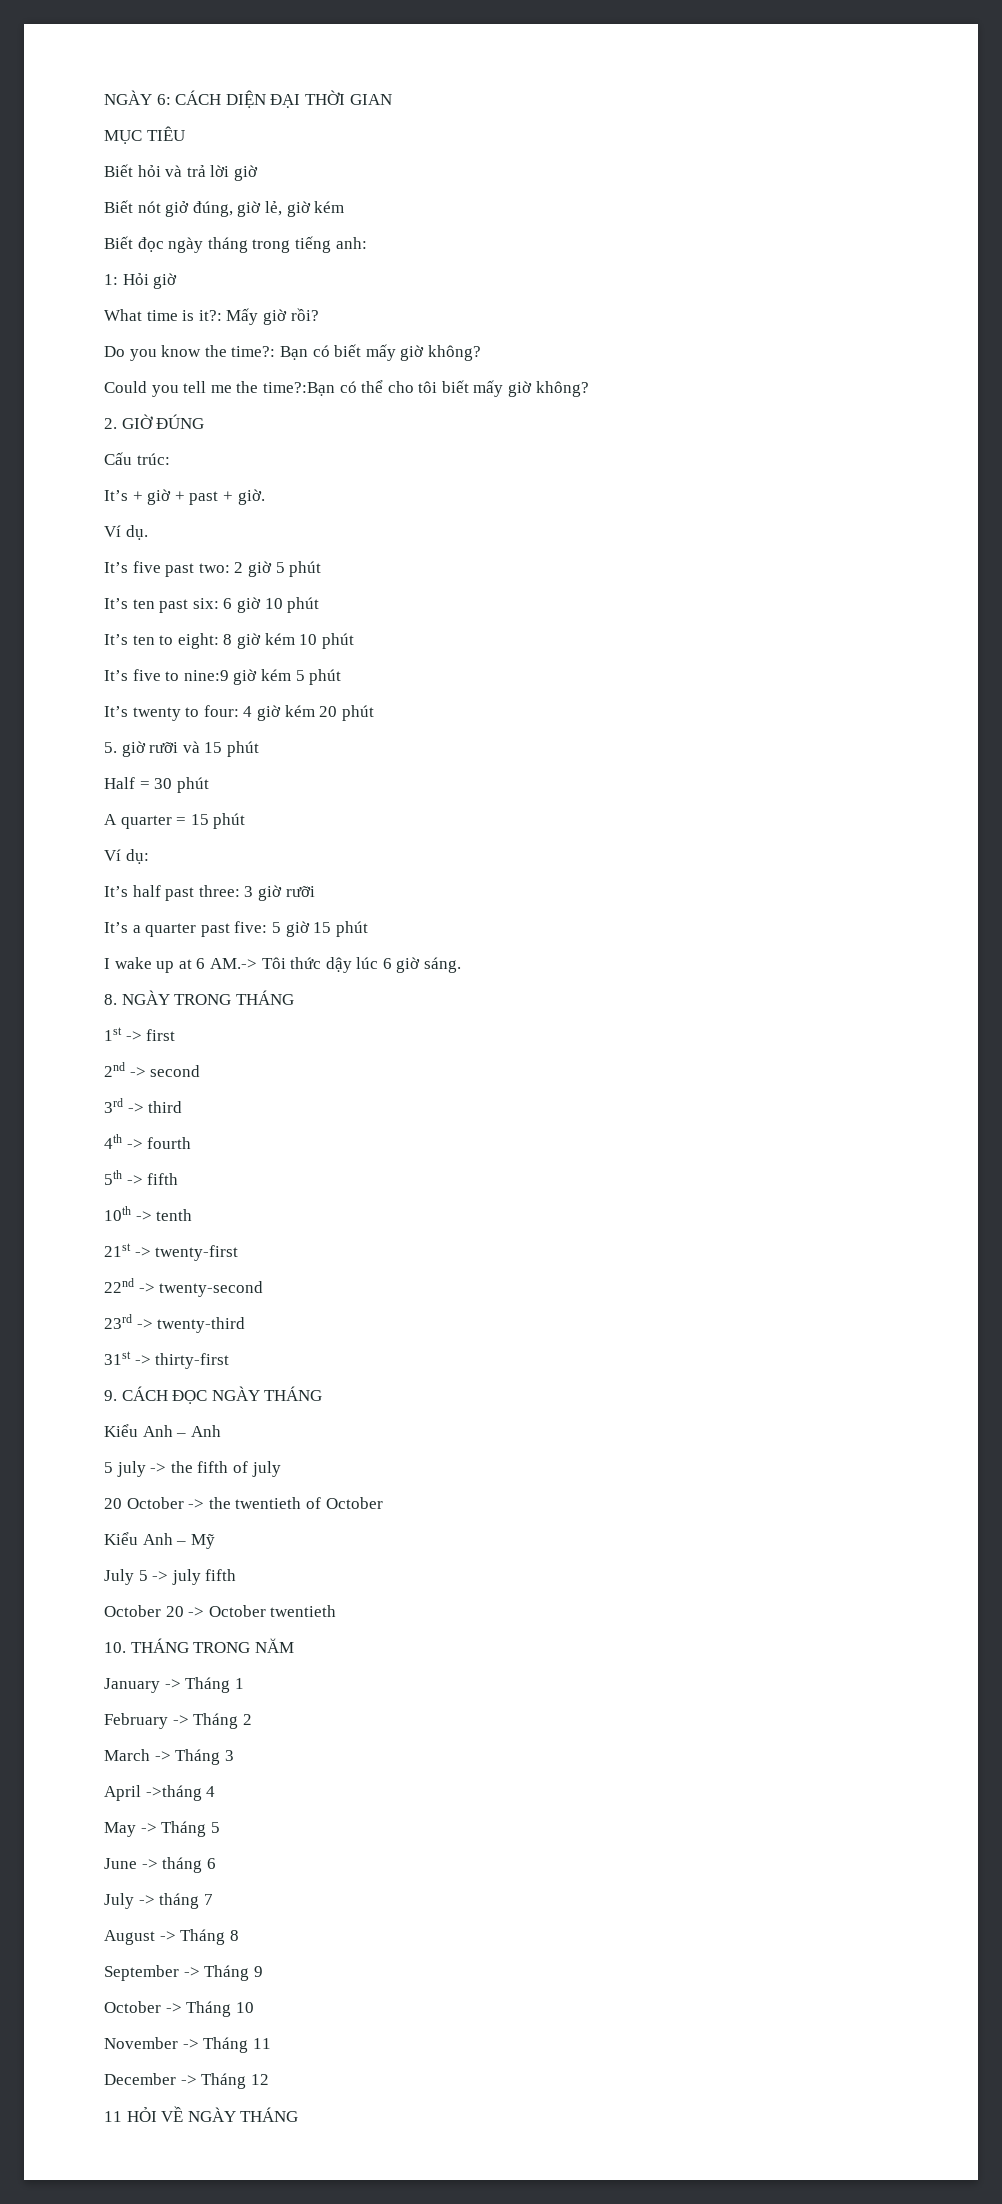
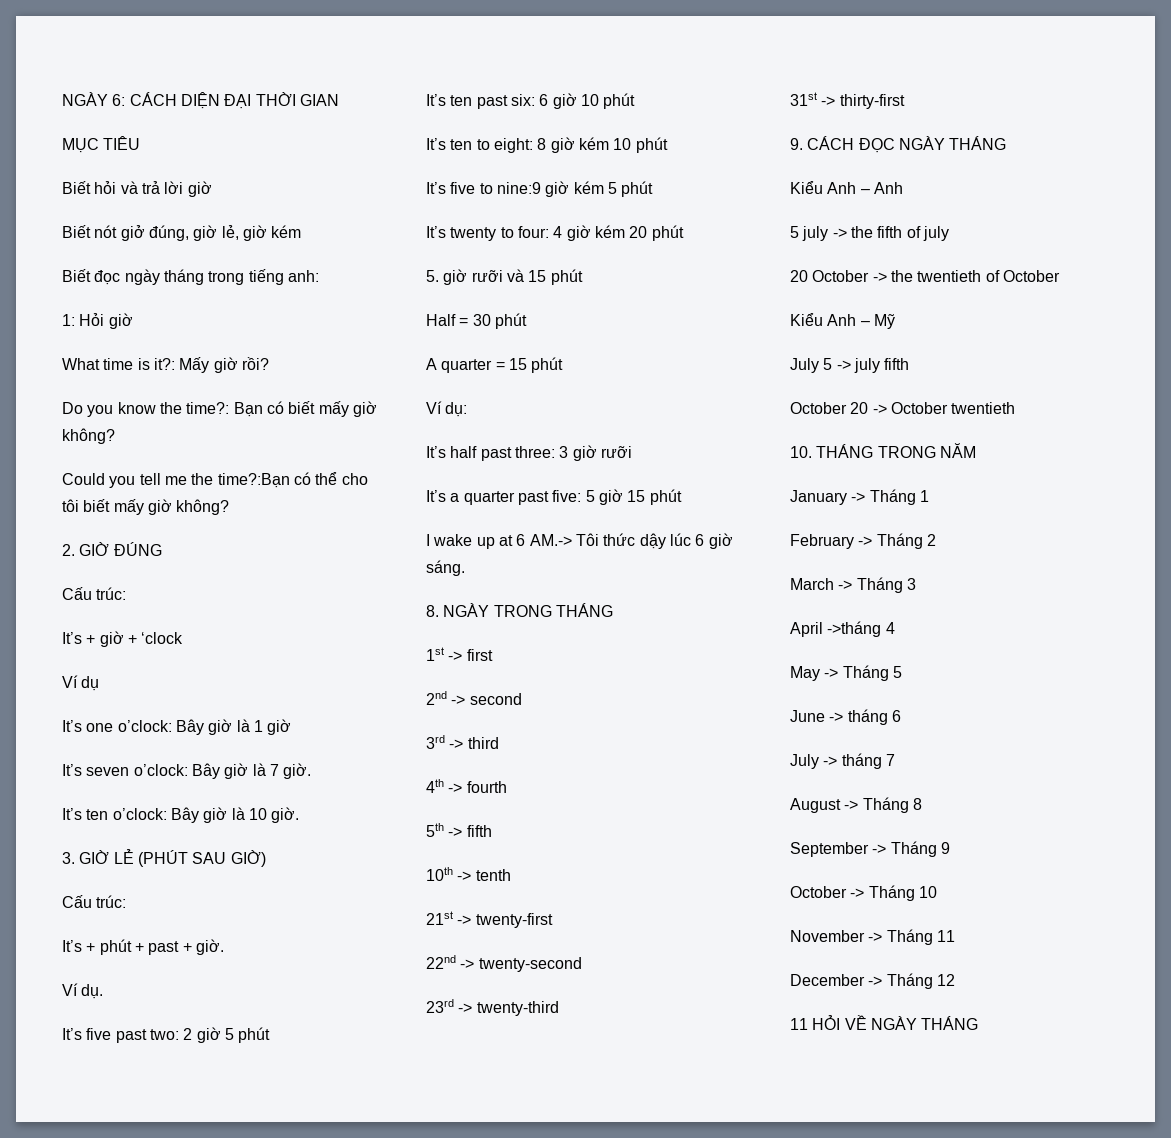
(185, 496) none -> [141,632,184,644] [62,675,100,691] [62,719,292,735] [62,763,312,779] [62,807,300,823] [62,849,266,867] [62,895,127,908] [62,939,144,955] ‘clock // Ví dụ // It’s one o’clock: Bây giờ là 1 giờ // It’s seven o’clock: Bây giờ là 7 giờ. // It’s ten o’clock: Bây giờ là 10 giờ. // 3. GIỜ LẺ (PHÚT SAU GIỜ) // Cấu trúc: // It’s + phút +

